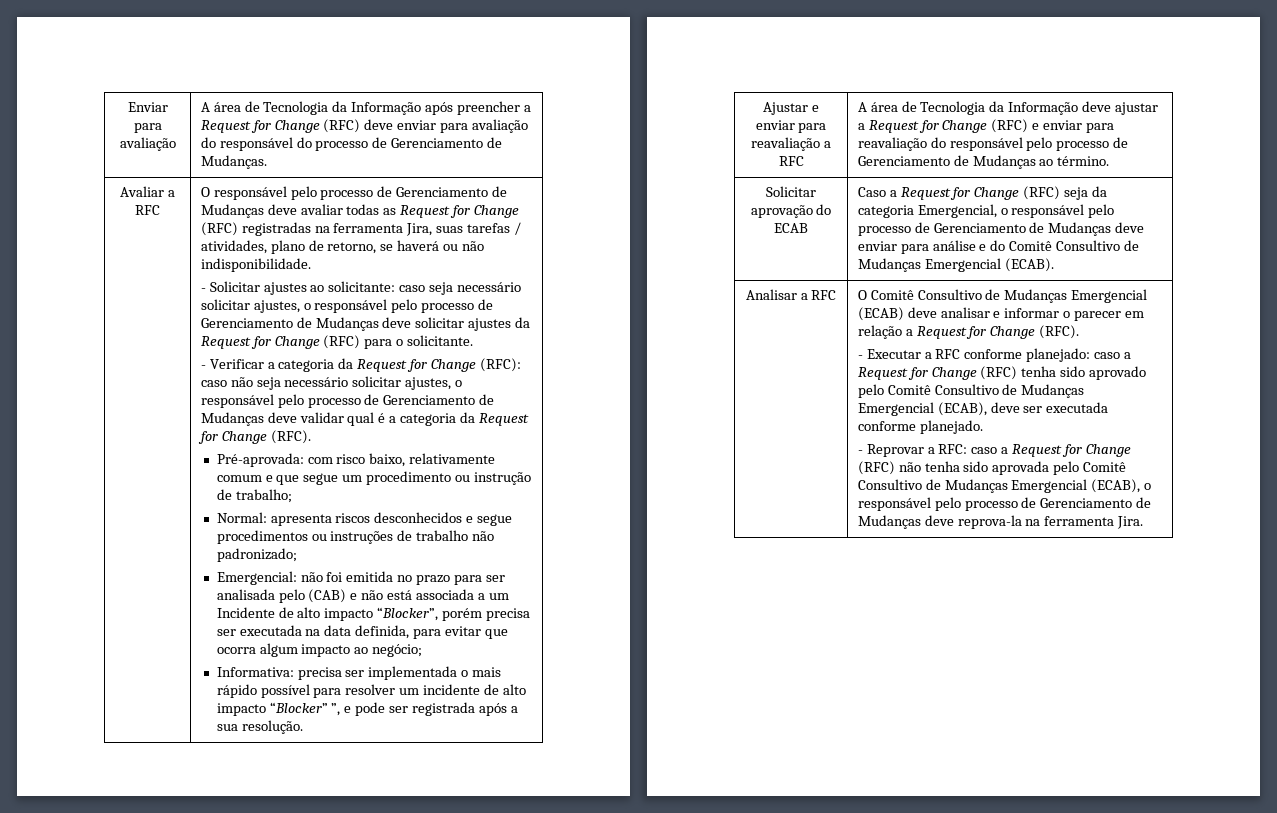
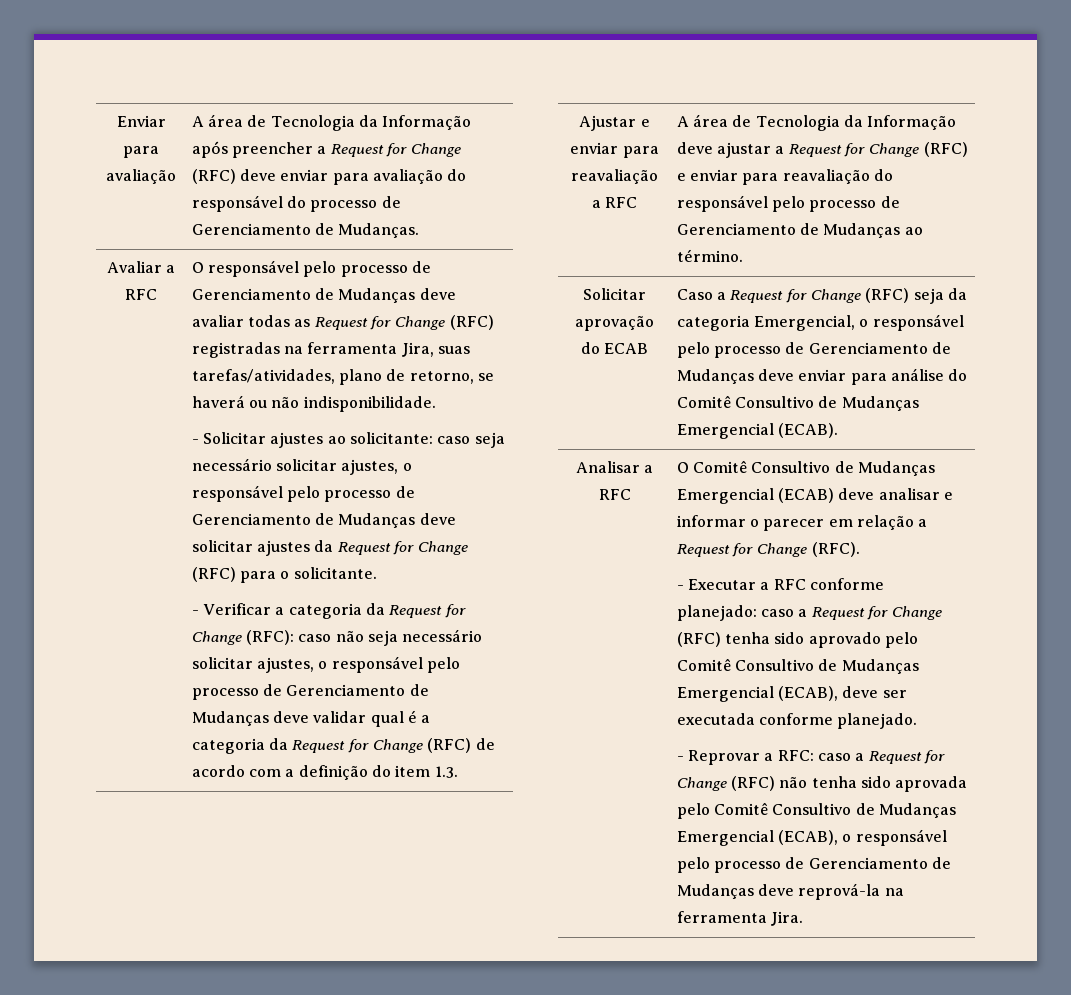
[467,222,522,235] [200,240,267,254] tarefas / atividades, -> [191,369,335,384] tarefas/atividades,
[270,430,311,444] [216,453,496,467] [216,471,532,485] [216,489,292,503] [216,512,513,526] [216,530,495,544] [216,548,297,562] [216,571,506,585] [216,589,509,603] [216,607,531,621] [216,625,509,639] [216,643,423,657] [216,666,502,680] [216,684,527,698] [216,702,518,716] [216,720,303,734] (RFC). // Pré-aprovada: com risco baixo, relativamente comum e que segue um procedimento ou instrução de trabalho; // Normal: apresenta riscos desconhecidos e segue procedimentos ou instruções de trabalho não padronizado; // Emergencial: não foi emitida no prazo para ser analisada pelo (CAB) e não está associada a um Incidente de alto impacto “Blocker”, porém precisa ser executada na data definida, para evitar que ocorra algum impacto ao negócio; // Informativa: precisa ser implementada o mais rápido possível para resolver um incidente de alto impacto “Blocker” ”, e pode ser registrada após a sua resolução. -> [427,738,495,753] [191,765,458,780] (RFC) de acordo com a definição do item 1.3.
[979,244,987,251] e -> (945, 374) none
[957,515,1022,529] reprova-la -> [798,883,881,900] reprová-la

